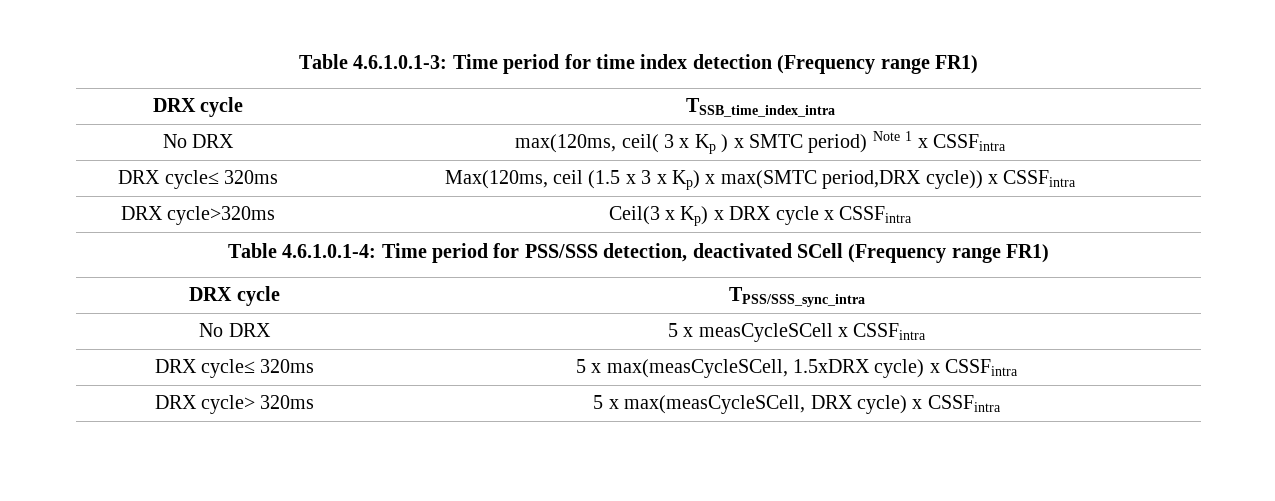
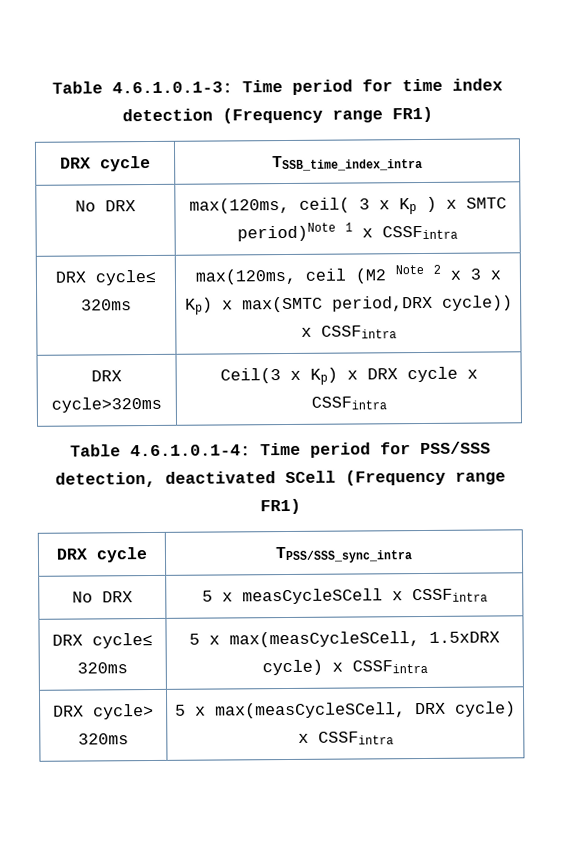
[808,131,900,153] period) Note -> [237,222,336,242] period)Note
[444,170,621,189] Max(120ms, ceil (1.5 -> [194,264,441,285] max(120ms, ceil (M2 Note 2

